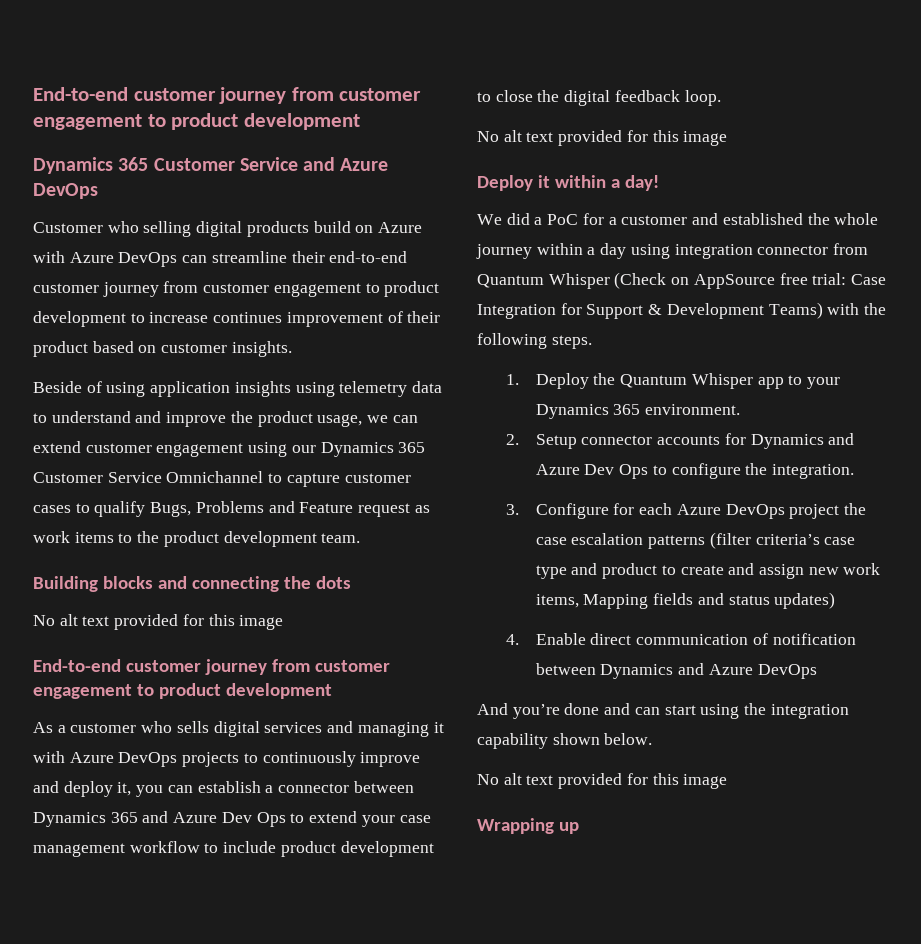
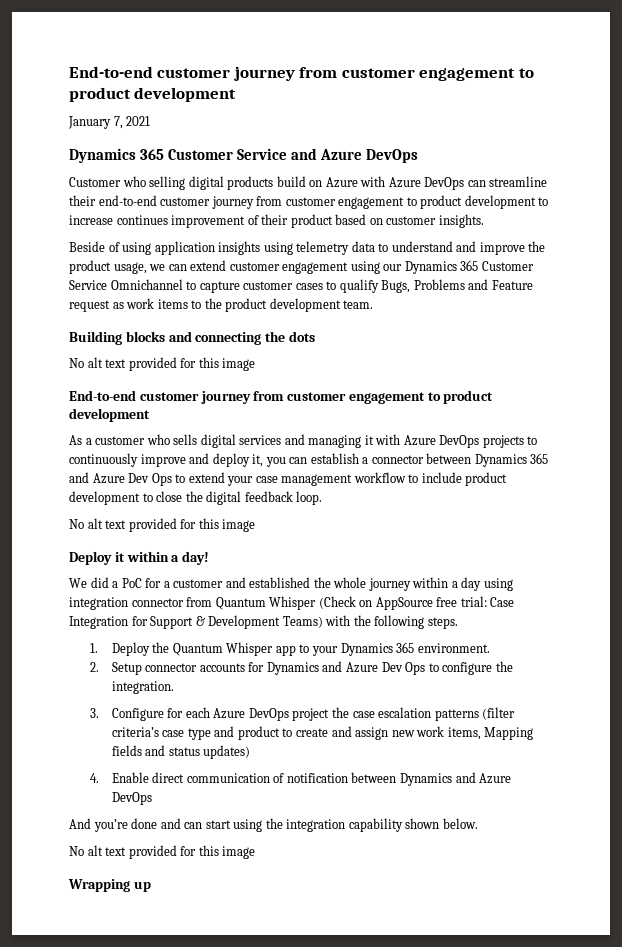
[33,87,422,104] [33,113,360,130] End-to-end customer journey from customer engagement to product development -> [69,66,534,81] [69,87,237,102] [68,116,151,129] End-to-end customer journey from customer engagement to product development // January 7, 2021

